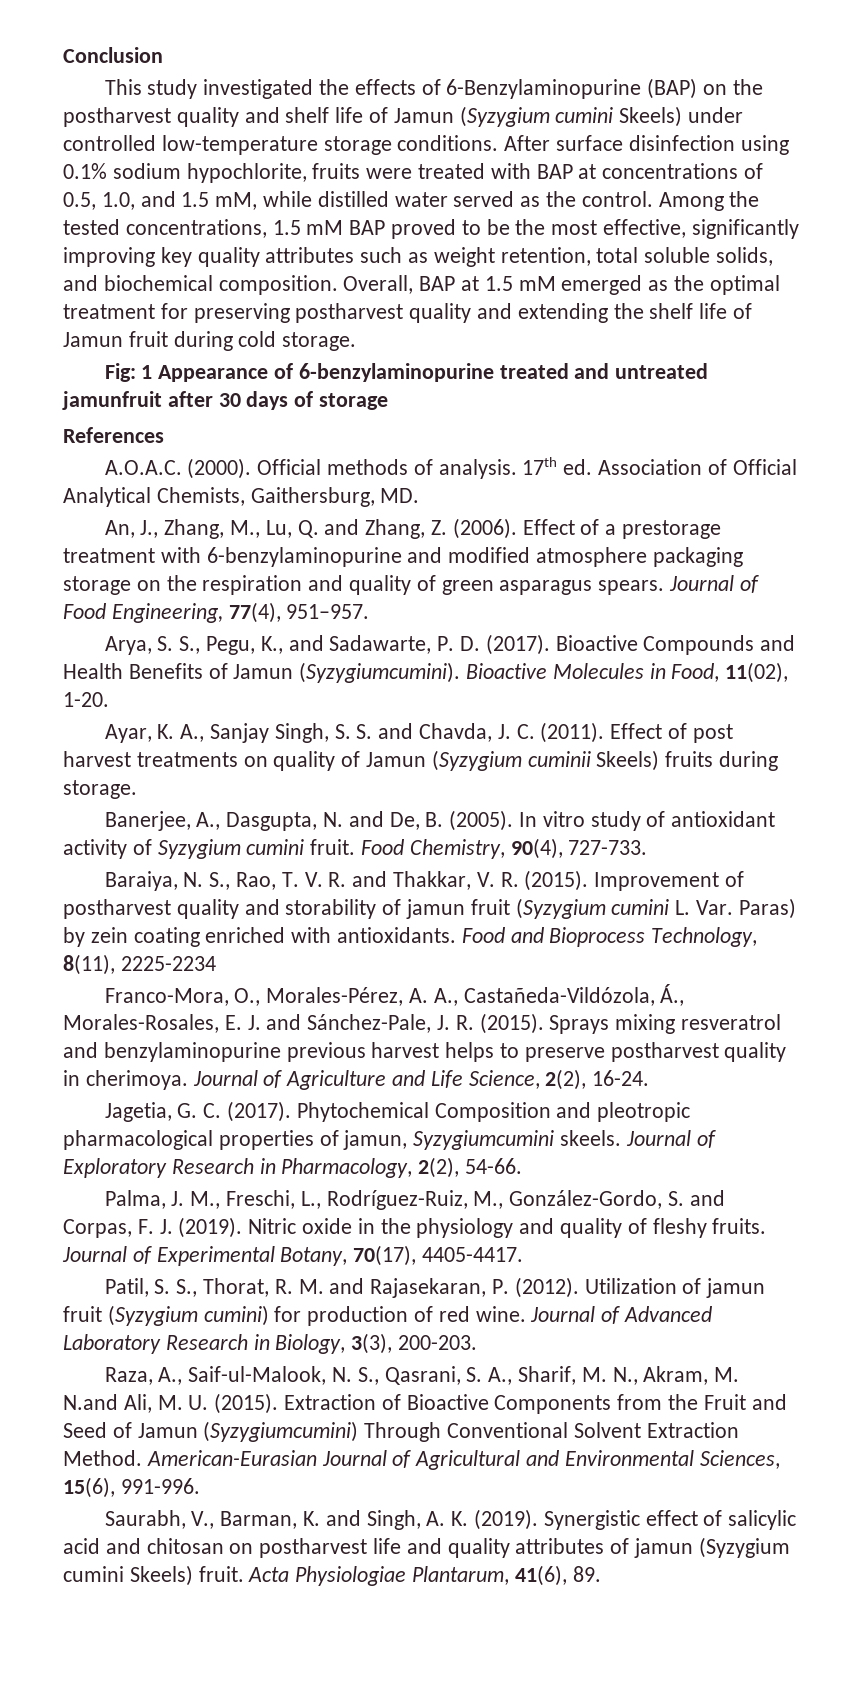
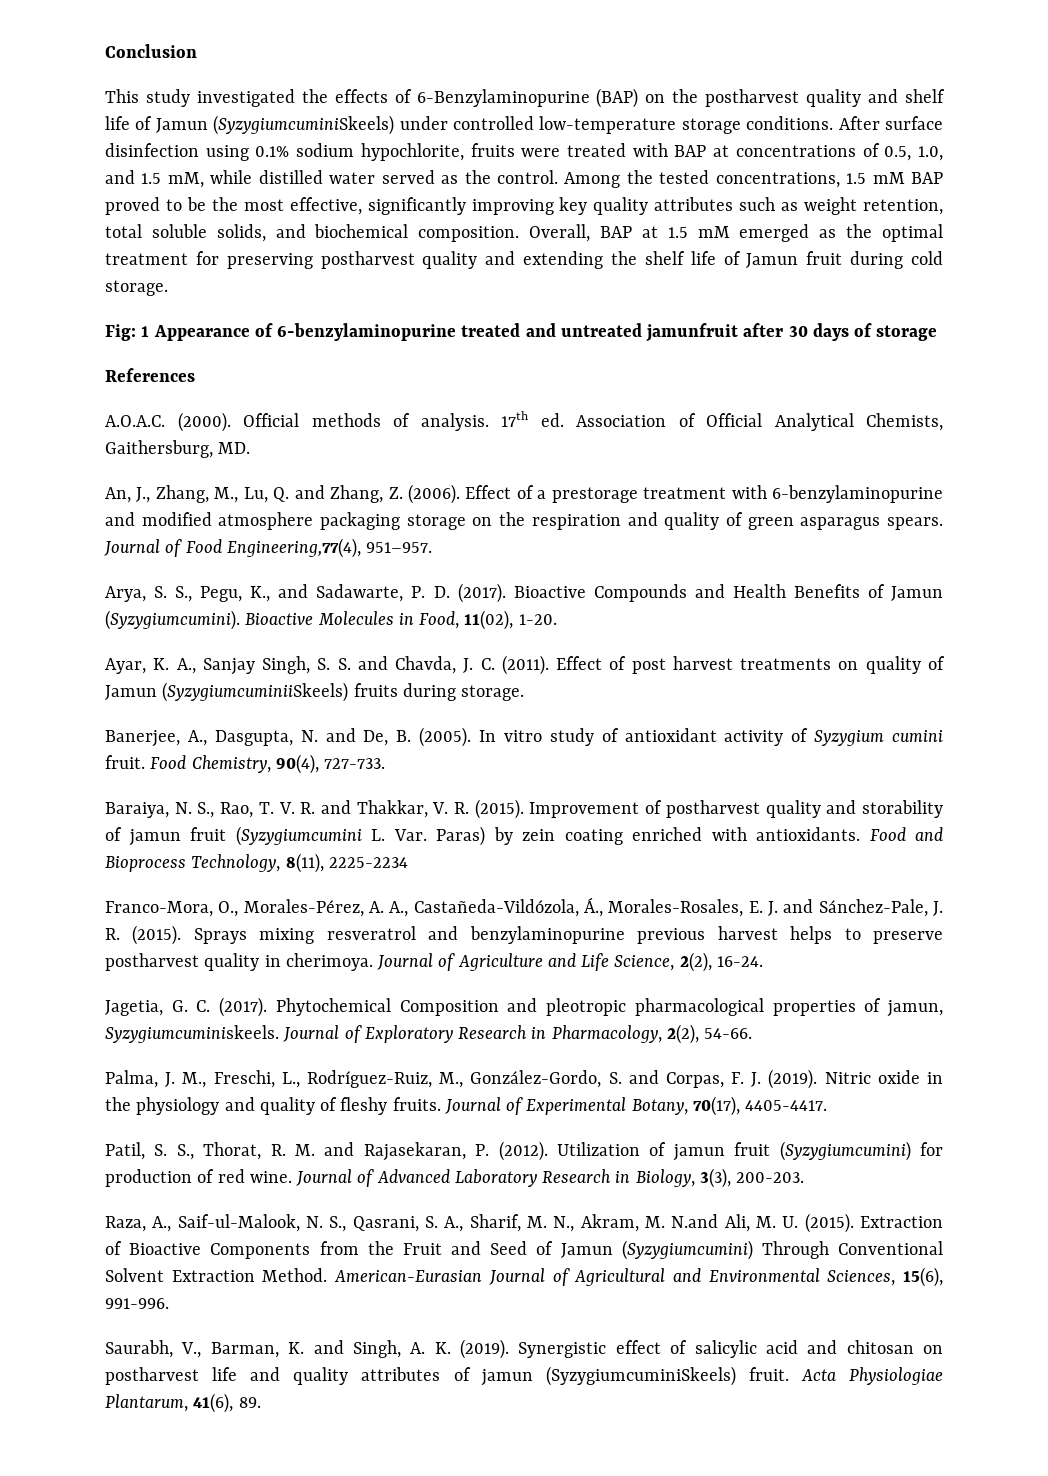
[459,106,683,127] (Syzygium cumini Skeels) -> [213,115,395,135] (SyzygiumcuminiSkeels)
[111,602,281,623] Engineering, 77(4), -> [226,538,361,558] Engineering,77(4),
[431,750,660,771] (Syzygium cuminii Skeels) -> [162,682,349,702] (SyzygiumcuminiiSkeels)
[515,898,670,919] (Syzygium cumini -> [235,826,362,846] (Syzygiumcumini
[413,1130,622,1150] Syzygiumcumini skeels. -> [105,1025,279,1043] Syzygiumcuminiskeels.
[107,1305,269,1326] (Syzygium cumini) -> [779,1141,911,1161] (Syzygiumcumini)
[698,1537,790,1558] [63,1565,193,1586] (Syzygium cumini Skeels) -> [545,1366,736,1386] (SyzygiumcuminiSkeels)

